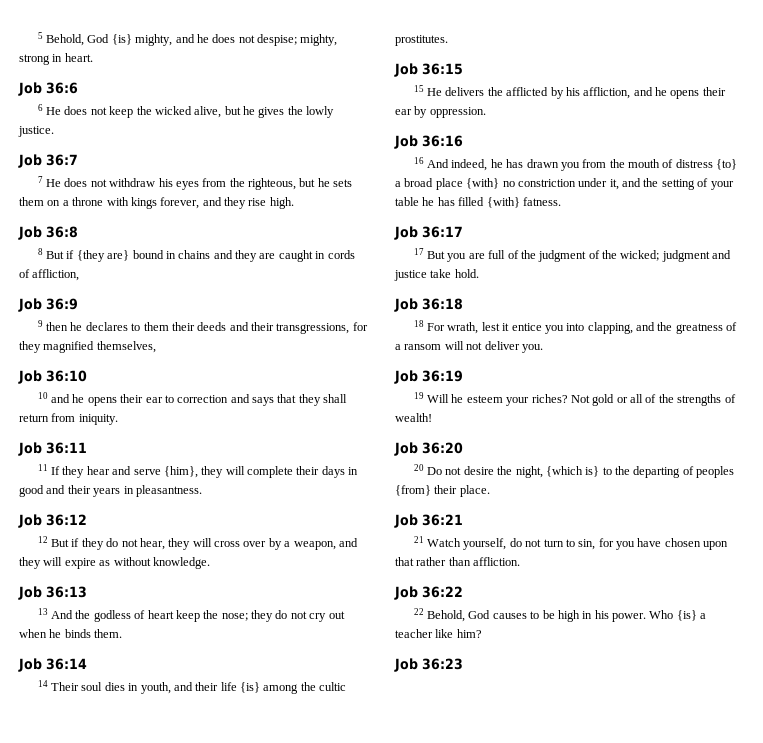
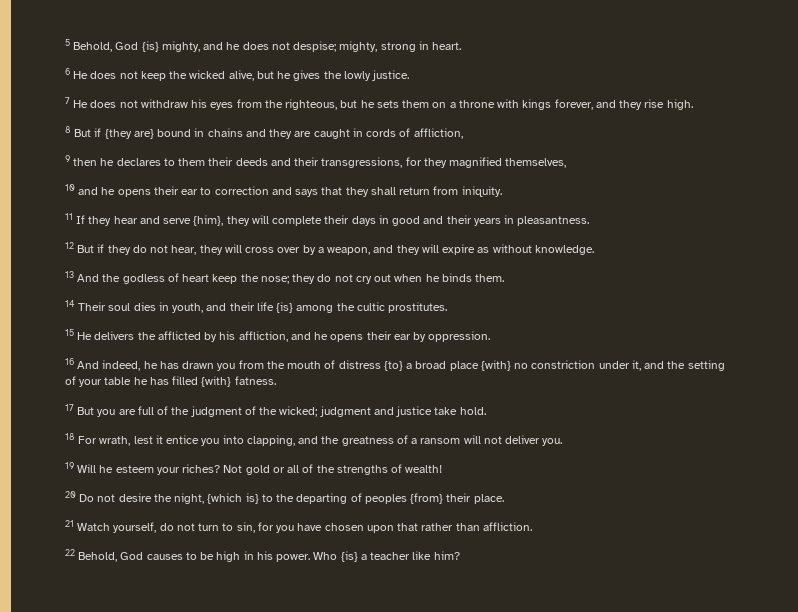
[18,82,78,96] // Job 36:6 -> (462, 46) none
[18,154,78,168] // Job 36:7 -> (410, 75) none
[18,226,78,240] // Job 36:8 -> (693, 104) none
[18,298,78,312] // Job 36:9 -> (463, 133) none
[18,370,87,384] // Job 36:10 -> (567, 163) none
[18,442,87,456] // Job 36:11 -> (502, 191) none
[18,514,87,528] // Job 36:12 -> (590, 221) none
[18,586,87,600] // Job 36:13 -> (594, 250) none
[18,658,87,672] // Job 36:14 -> (505, 278) none
[394,63,463,77] // Job 36:15 -> (448, 307) none
[394,135,463,149] // Job 36:16 -> (491, 336) none
[394,226,463,240] // Job 36:17 -> (276, 380) none
[394,298,463,312] // Job 36:18 -> (486, 411) none
[394,370,463,384] // Job 36:19 -> (563, 442) none
[394,442,463,456] // Job 36:20 -> (443, 469) none
[394,514,463,528] // Job 36:21 -> (504, 499) none
[394,586,463,600] // Job 36:22 -> (532, 526) none
[394,658,463,672] // Job 36:23 -> (460, 555) none

